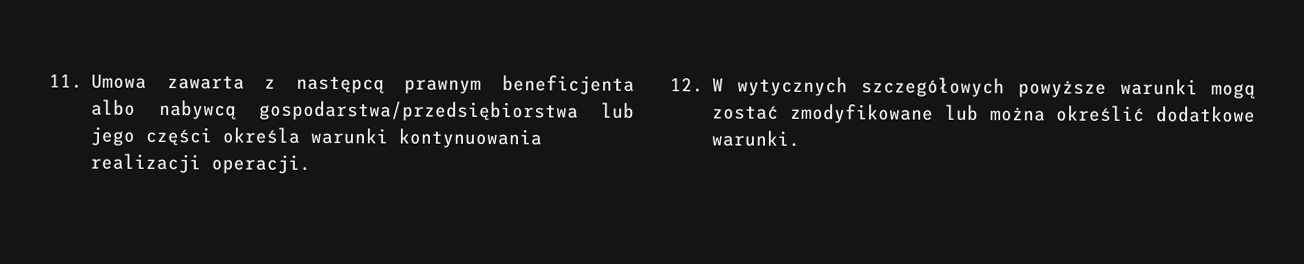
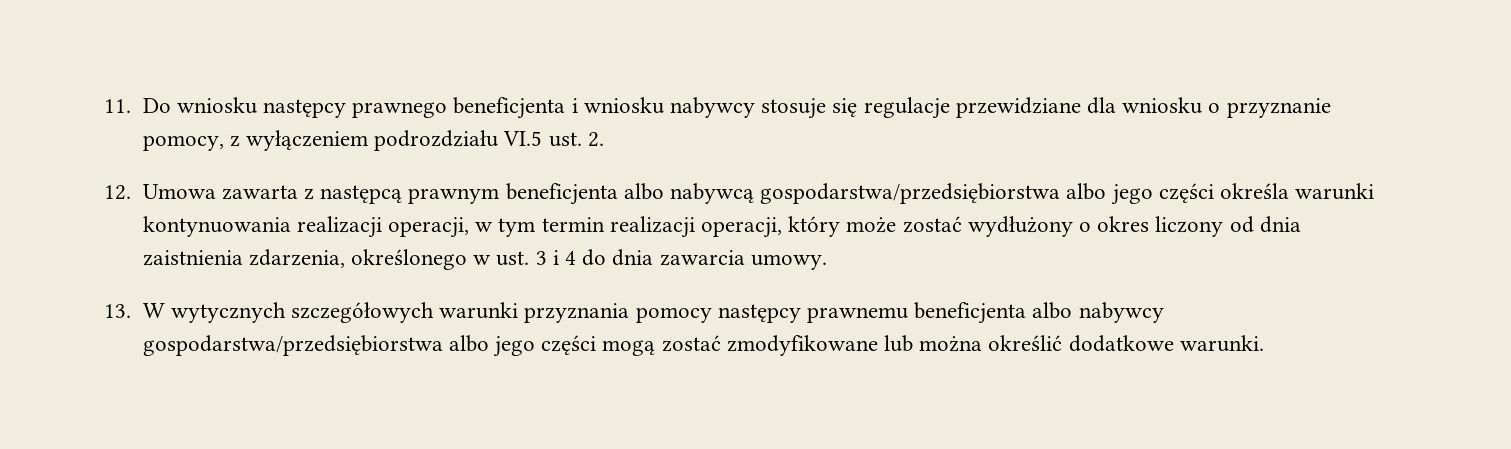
(83, 81) none -> [142,97,1331,119] [142,130,604,151] [104,185,131,200] Do wniosku następcy prawnego beneficjenta i wniosku nabywcy stosuje się regulacje przewidziane dla wniosku o przyznanie pomocy, z wyłączeniem podrozdziału VI.5 ust. 2. // 12.
[601,102,635,119] lub -> [1066,183,1107,200] albo
[211,154,312,174] [670,76,1199,98] operacji. // 12. W wytycznych szczegółowych powyższe warunki -> [387,216,1301,238] [142,249,827,270] [104,302,1164,324] [142,335,597,357] operacji, w tym termin realizacji operacji, który może zostać wydłużony o okres liczony od dnia zaistnienia zdarzenia, określonego w ust. 3 i 4 do dnia zawarcia umowy. // 13. W wytycznych szczegółowych warunki przyznania pomocy następcy prawnemu beneficjenta albo nabywcy gospodarstwa/przedsiębiorstwa albo jego części

